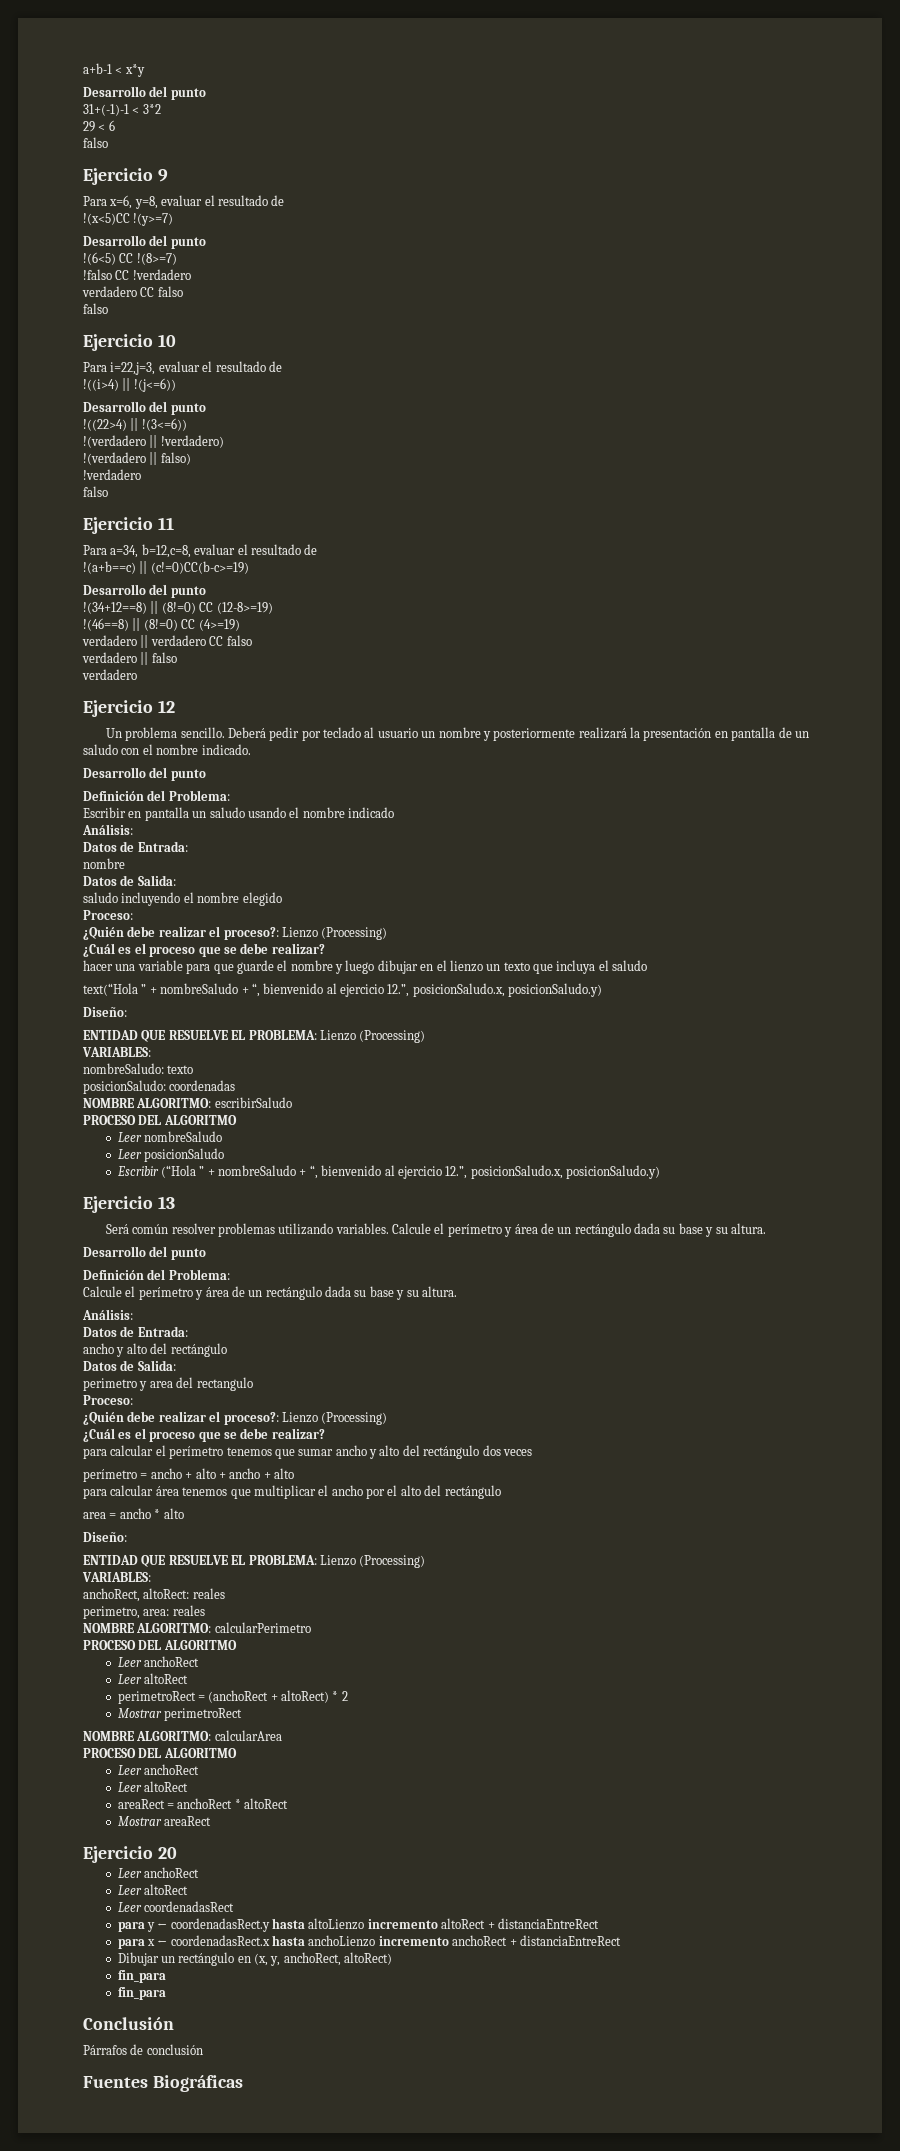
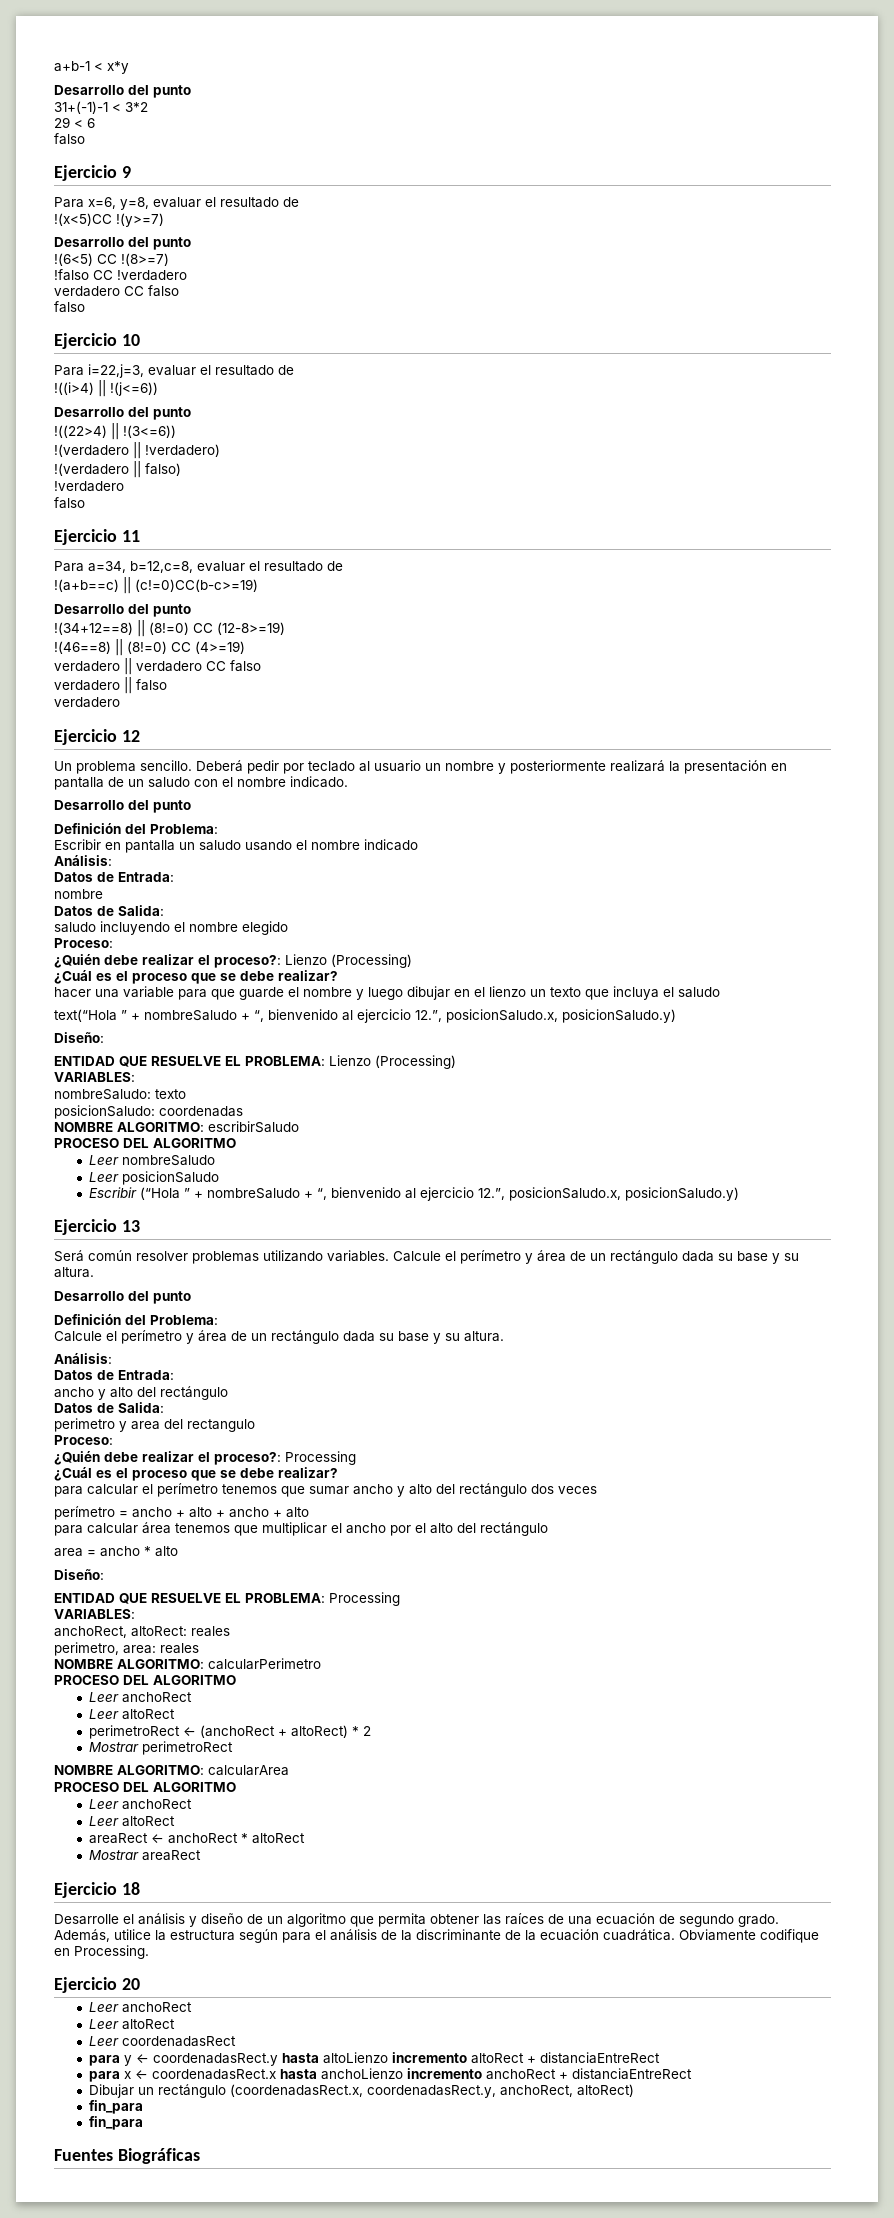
[281,1412,388,1425] Lienzo (Processing) -> [285,1451,356,1465] Processing
[319,1555,426,1568] Lienzo (Processing) -> [329,1592,400,1606] Processing
[197,1695,205,1701] = -> [183,1727,197,1736] ←
[166,1803,174,1809] = -> [151,1834,165,1843] ←
(211, 1821) none -> [54,1882,140,1898] [54,1913,779,1927] [54,1929,819,1943] [54,1945,149,1959] // Ejercicio 18 // Desarrolle el análisis y diseño de un algoritmo que permita obtener las raíces de una ecuación de segundo grado. Además, utilice la estructura según para el análisis de la discriminante de la ecuación cuadrática. Obviamente codifique en Processing.
[237,1953,281,1966] en (x, y, -> [230,2084,497,2098] (coordenadasRect.x, coordenadasRect.y,
[83,2017,174,2030] [83,2044,203,2055] // Conclusión // Párrafos de conclusión -> (144, 2123) none

